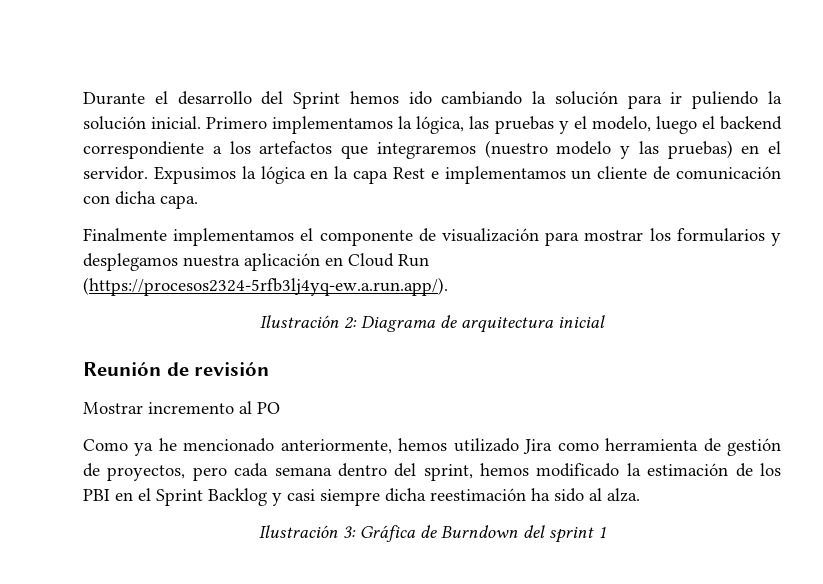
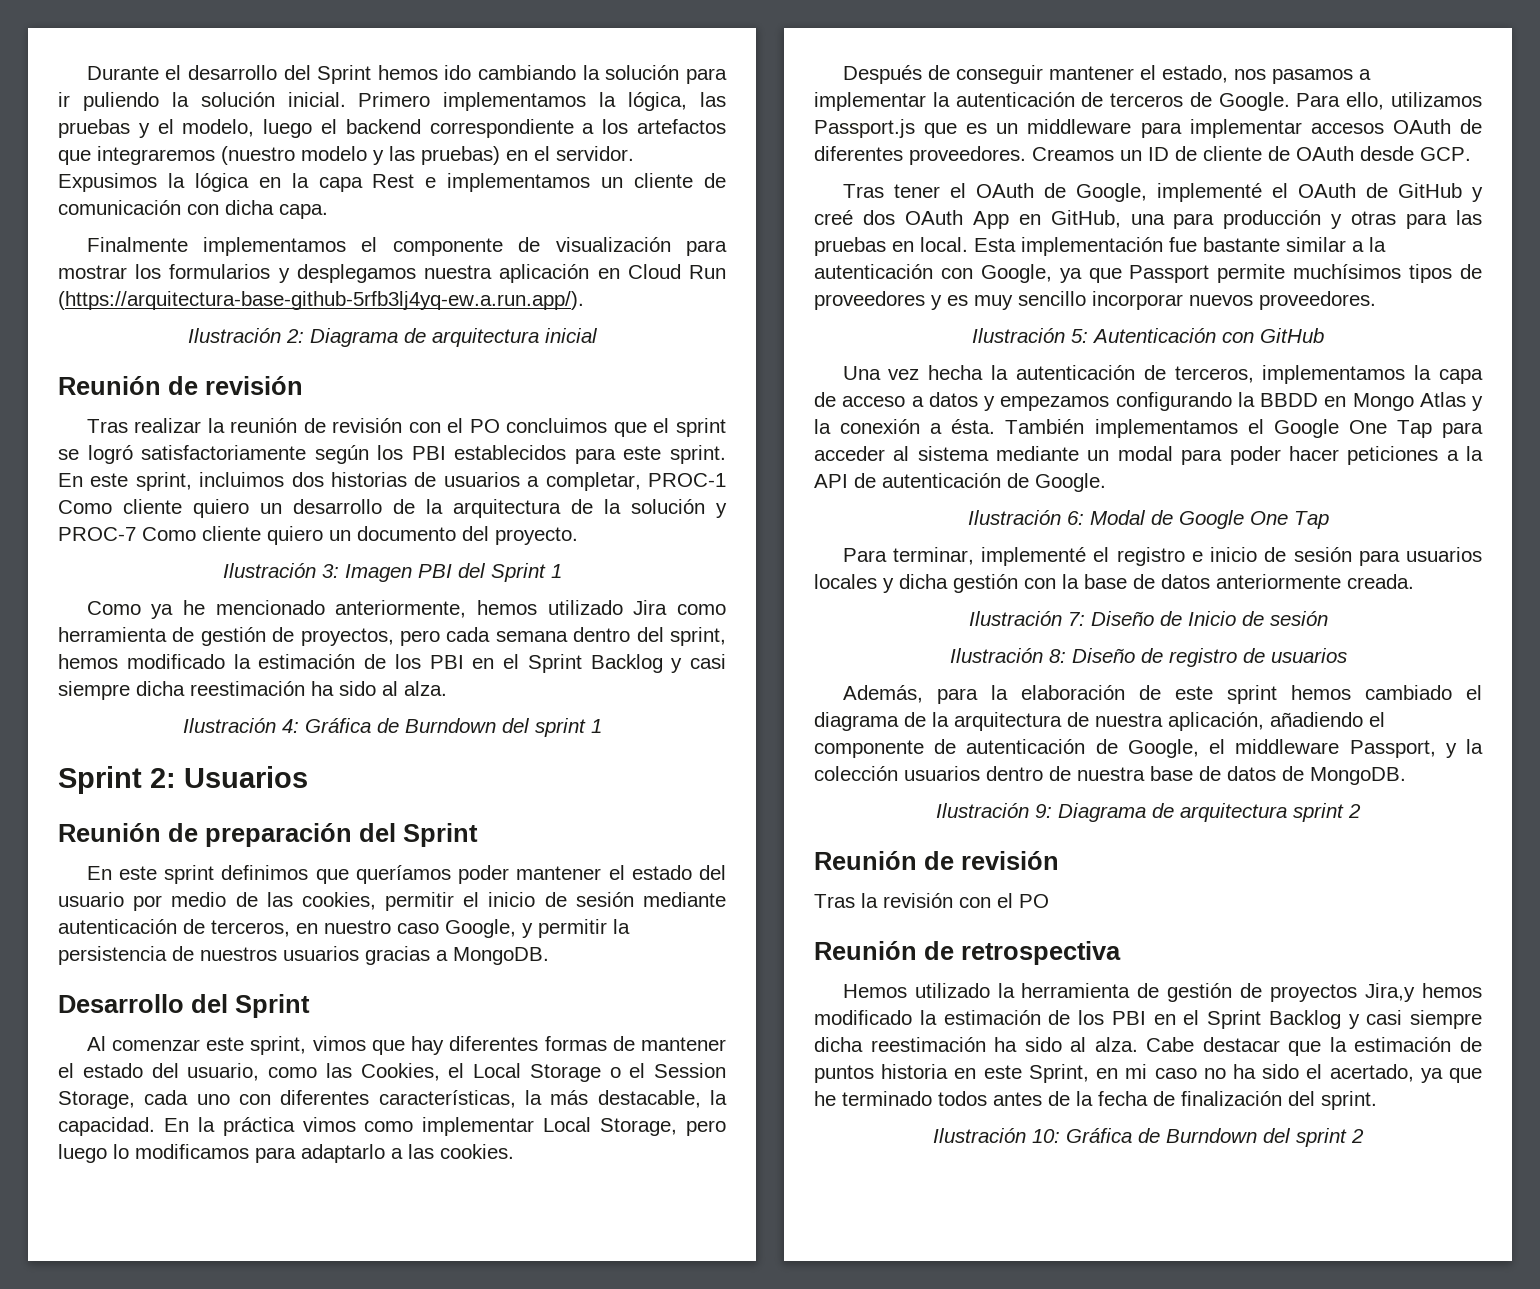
[83,277,448,296] (https://procesos2324-5rfb3lj4yq-ew.a.run.app/). -> [58,291,584,310] (https://arquitectura-base-github-5rfb3lj4yq-ew.a.run.app/).
[83,401,280,414] Mostrar incremento al PO -> [86,418,727,437] [58,445,726,464] [58,472,726,491] [58,499,727,518] [58,526,578,545] [222,563,562,582] Tras realizar la reunión de revisión con el PO concluimos que el sprint se logró satisfactoriamente según los PBI establecidos para este sprint. En este sprint, incluimos dos historias de usuarios a completar, PROC-1 Como cliente quiero un desarrollo de la arquitectura de la solución y PROC-7 Como cliente quiero un documento del proyecto. // Ilustración 3: Imagen PBI del Sprint 1
[342,526,356,538] 3: -> [281,719,299,733] 4:
(606, 532) none -> [58,766,308,794] [58,823,478,847] [86,865,727,884] [58,892,726,911] [58,919,630,938] [58,946,549,965] [58,994,310,1018] [86,1036,727,1055] [58,1063,726,1082] [58,1090,727,1109] [58,1117,727,1136] [58,1144,514,1163] [842,65,1371,84] [814,92,1482,111] [814,119,1482,138] [814,146,1471,165] [842,183,1484,202] [814,210,1482,229] [814,237,1386,256] [814,264,1482,283] [814,291,1376,310] [972,328,1324,343] [842,365,1483,384] [814,392,1483,411] [814,419,1483,438] [814,446,1483,465] [814,473,1106,492] [967,510,1329,529] [842,547,1482,566] [814,574,1414,593] [968,611,1328,626] [949,648,1347,667] [842,685,1482,704] [814,712,1385,731] [814,739,1483,758] [814,766,1406,785] [936,803,1361,822] [814,851,1059,870] [814,893,1049,908] [814,941,1121,965] [842,983,1483,1002] [814,1010,1482,1029] [814,1037,1482,1056] [814,1064,1482,1083] [814,1091,1377,1110] [933,1128,1364,1147] // Sprint 2: Usuarios // Reunión de preparación del Sprint // En este sprint definimos que queríamos poder mantener el estado del usuario por medio de las cookies, permitir el inicio de sesión mediante autenticación de terceros, en nuestro caso Google, y permitir la persistencia de nuestros usuarios gracias a MongoDB. // Desarrollo del Sprint // Al comenzar este sprint, vimos que hay diferentes formas de mantener el estado del usuario, como las Cookies, el Local Storage o el Session Storage, cada uno con diferentes características, la más destacable, la capacidad. En la práctica vimos como implementar Local Storage, pero luego lo modificamos para adaptarlo a las cookies. // Después de conseguir mantener el estado, nos pasamos a implementar la autenticación de terceros de Google. Para ello, utilizamos Passport.js que es un middleware para implementar accesos OAuth de diferentes proveedores. Creamos un ID de cliente de OAuth desde GCP. // Tras tener el OAuth de Google, implementé el OAuth de GitHub y creé dos OAuth App en GitHub, una para producción y otras para las pruebas en local. Esta implementación fue bastante similar a la autenticación con Google, ya que Passport permite muchísimos tipos de proveedores y es muy sencillo incorporar nuevos proveedores. // Ilustración 5: Autenticación con GitHub // Una vez hecha la autenticación de terceros, implementamos la capa de acceso a datos y empezamos configurando la BBDD en Mongo Atlas y la conexión a ésta. También implementamos el Google One Tap para acceder al sistema mediante un modal para poder hacer peticiones a la API de autenticación de Google. // Ilustración 6: Modal de Google One Tap // Para terminar, implementé el registro e inicio de sesión para usuarios locales y dicha gestión con la base de datos anteriormente creada. // Ilustración 7: Diseño de Inicio de sesión // Ilustración 8: Diseño de registro de usuarios // Además, para la elaboración de este sprint hemos cambiado el diagrama de la arquitectura de nuestra aplicación, añadiendo el componente de autenticación de Google, el middleware Passport, y la colección usuarios dentro de nuestra base de datos de MongoDB. // Ilustración 9: Diagrama de arquitectura sprint 2 // Reunión de revisión // Tras la revisión con el PO // Reunión de retrospectiva // Hemos utilizado la herramienta de gestión de proyectos Jira,y hemos modificado la estimación de los PBI en el Sprint Backlog y casi siempre dicha reestimación ha sido al alza. Cabe destacar que la estimación de puntos historia en este Sprint, en mi caso no ha sido el acertado, ya que he terminado todos antes de la fecha de finalización del sprint. // Ilustración 10: Gráfica de Burndown del sprint 2

